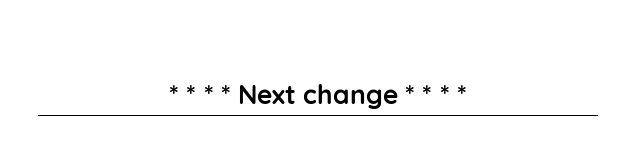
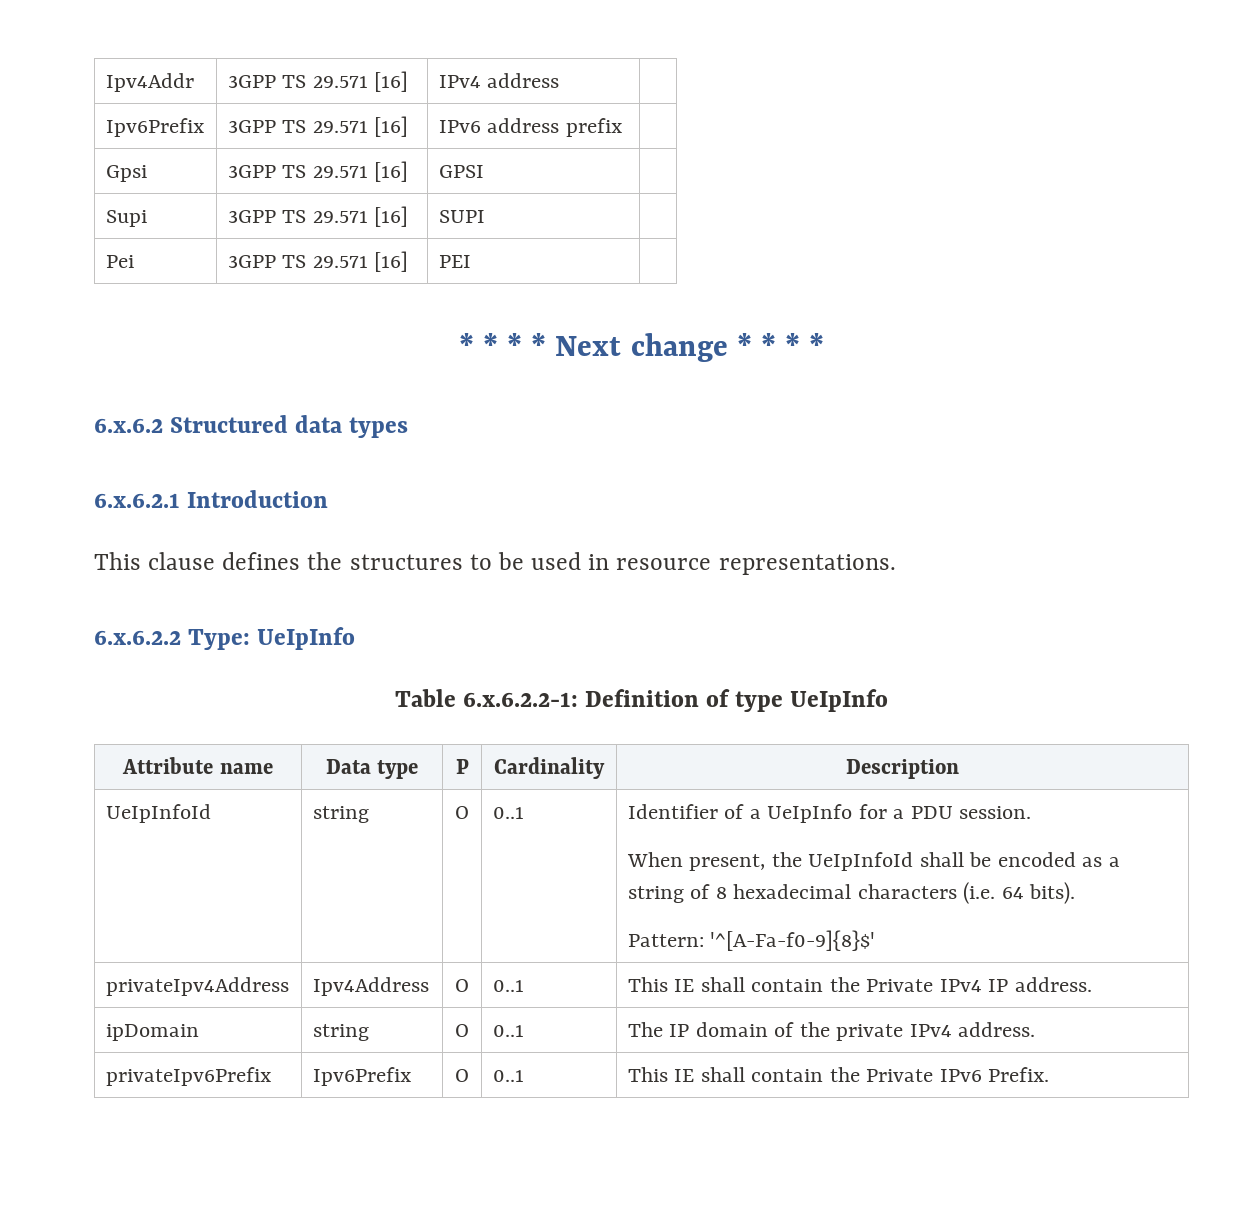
(169, 94) none -> [105,73,194,92] [227,71,409,92] [438,73,560,88] [105,118,204,137] [227,116,409,137] [438,118,622,137] [105,165,147,182] [227,161,409,182] [438,165,484,178] [105,210,147,227] [227,206,409,227] [438,210,485,223] [105,255,134,268] [227,251,409,272] [438,255,471,268] Ipv4Addr | 3GPP TS 29.571 [16] | IPv4 address | // Ipv6Prefix | 3GPP TS 29.571 [16] | IPv6 address prefix | // Gpsi | 3GPP TS 29.571 [16] | GPSI | // Supi | 3GPP TS 29.571 [16] | SUPI | // Pei | 3GPP TS 29.571 [16] | PEI | //
(467, 94) none -> [94,415,409,438] [94,490,329,508] [94,552,896,575] [94,627,356,650] [394,689,889,712] [122,757,273,774] [325,759,419,779] [455,759,469,774] [494,757,605,779] [846,759,960,779] [105,804,211,823] [312,806,369,823] [455,806,469,819] [492,807,524,819] [627,804,1032,823] [626,852,1120,871] [627,882,1076,904] [627,930,876,951] [105,977,289,996] [312,977,429,996] [455,979,469,992] [492,980,524,992] [627,977,1092,992] [105,1024,199,1041] [312,1024,369,1041] [455,1024,469,1037] [492,1025,524,1037] [627,1022,1036,1041] [105,1067,271,1086] [312,1067,411,1086] [455,1069,469,1082] [492,1070,524,1082] [627,1067,1050,1082] // 6.x.6.2 Structured data types // 6.x.6.2.1 Introduction // This clause defines the structures to be used in resource representations. // 6.x.6.2.2 Type: UeIpInfo // Table 6.x.6.2.2-1: Definition of type UeIpInfo // Attribute name | Data type | P | Cardinality | Description // UeIpInfoId | string | O | 0..1 | Identifier of a UeIpInfo for a PDU session. // When present, the UeIpInfoId shall be encoded as a string of 8 hexadecimal characters (i.e. 64 bits). // Pattern: '^[A-Fa-f0-9]{8}$' // privateIpv4Address | Ipv4Address | O | 0..1 | This IE shall contain the Private IPv4 IP address. // ipDomain | string | O | 0..1 | The IP domain of the private IPv4 address. // privateIpv6Prefix | Ipv6Prefix | O | 0..1 | This IE shall contain the Private IPv6 Prefix.

